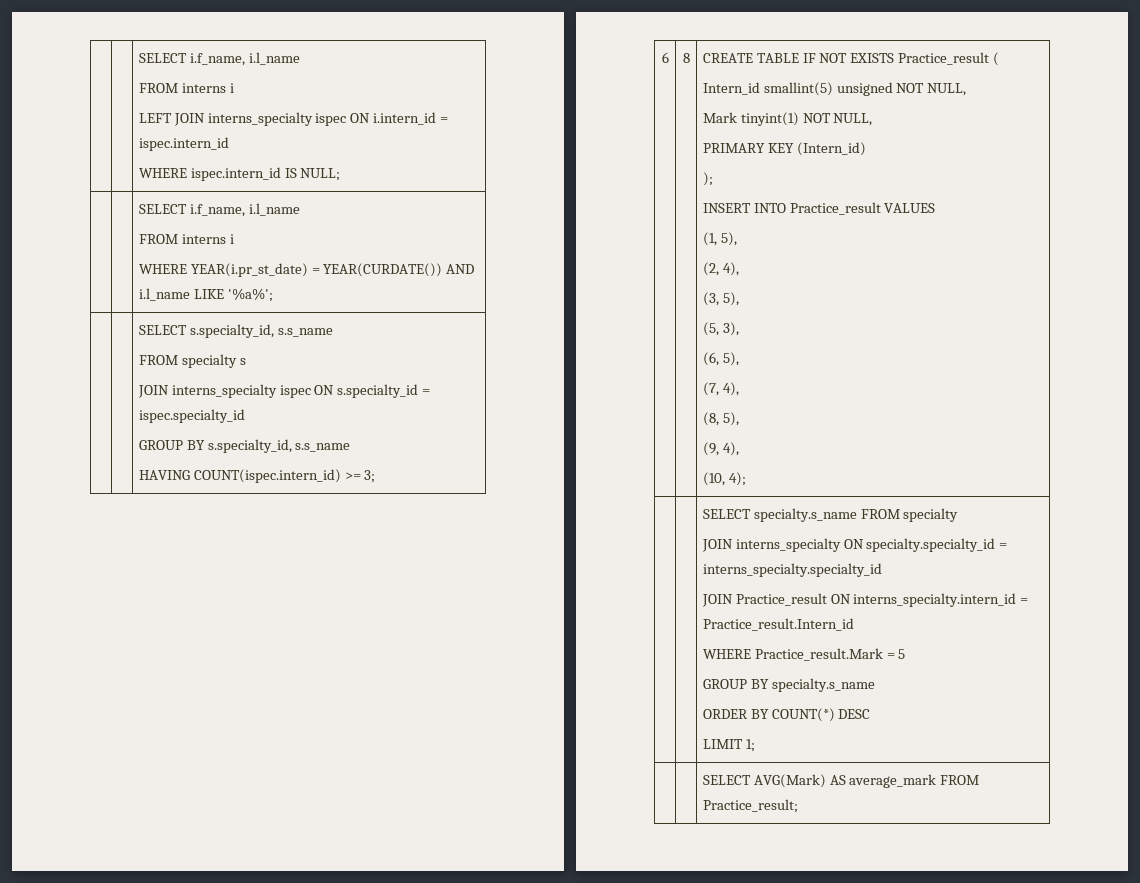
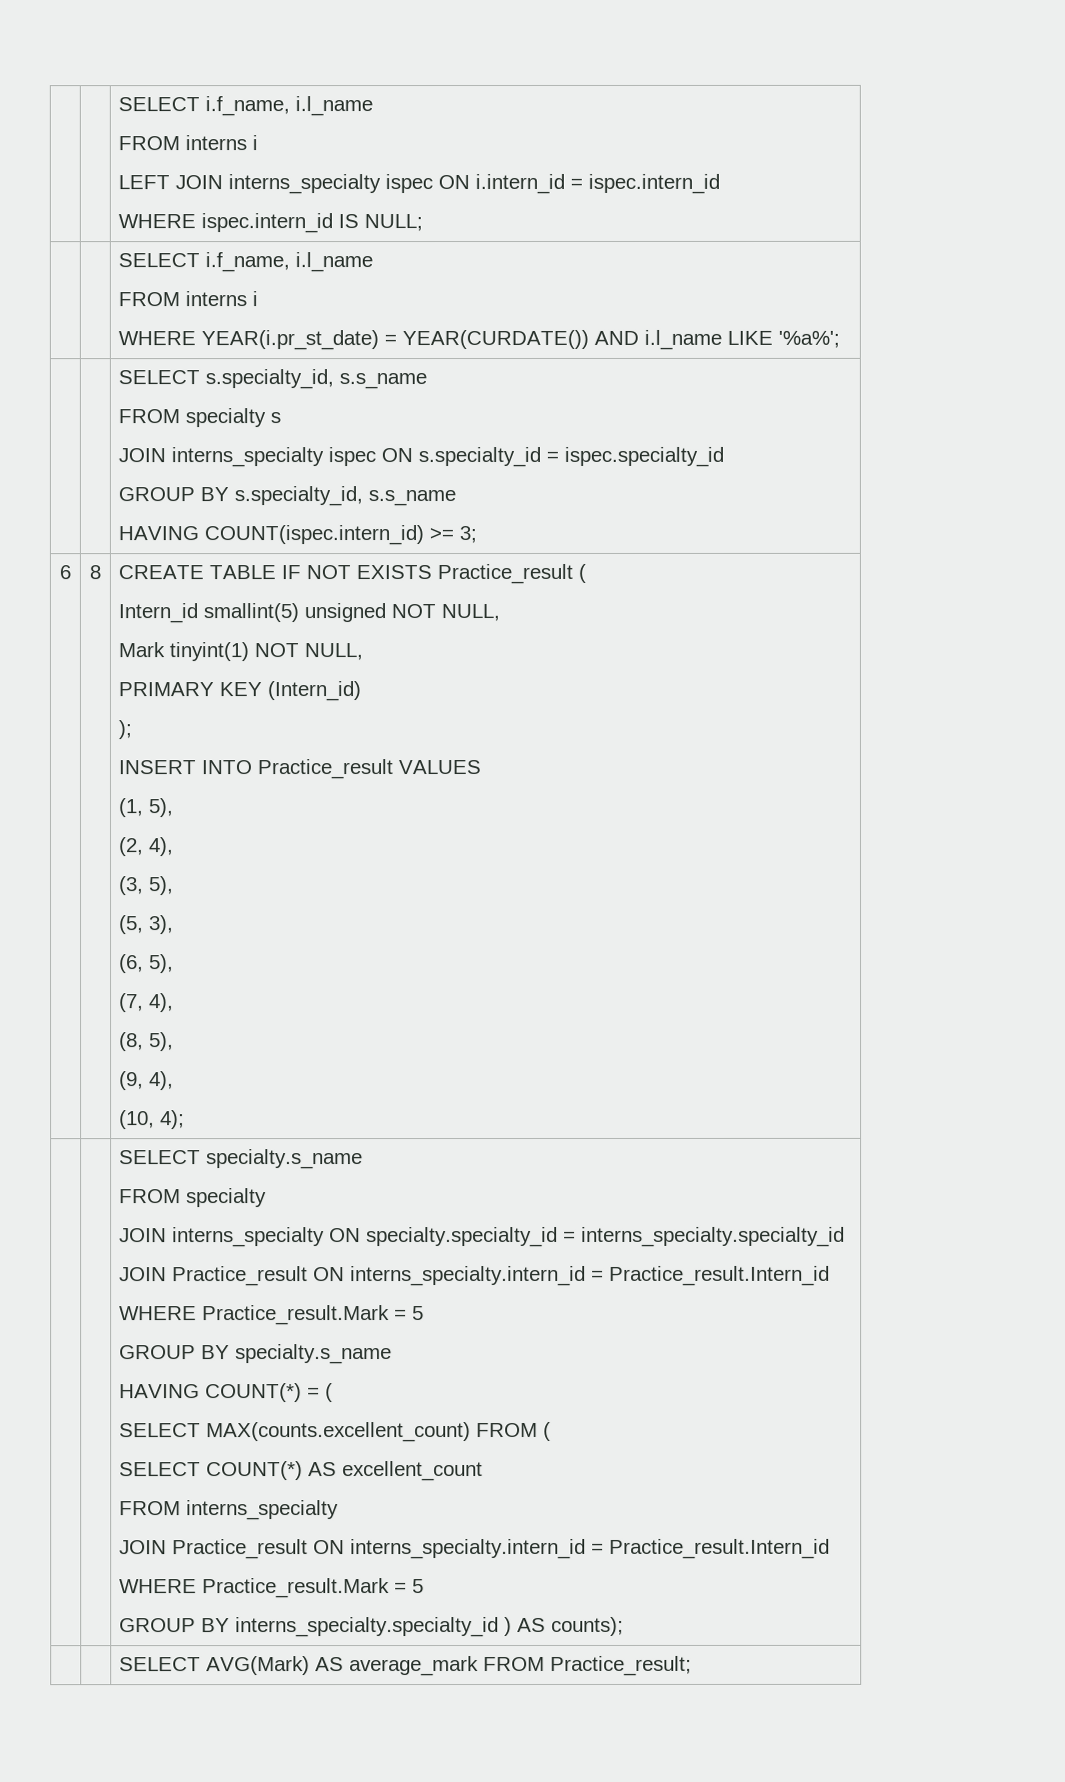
(857, 515) none -> (364, 1159) //
[702,708,871,722] [702,739,755,752] ORDER BY COUNT(*) DESC // LIMIT 1; -> [119,1383,334,1403] [119,1421,552,1443] [119,1461,484,1482] [119,1500,340,1521] [119,1538,831,1560] [119,1578,425,1599] [119,1616,625,1638] HAVING COUNT(*) = ( // SELECT MAX(counts.excellent_count) FROM ( // SELECT COUNT(*) AS excellent_count // FROM interns_specialty // JOIN Practice_result ON interns_specialty.intern_id = Practice_result.Intern_id // WHERE Practice_result.Mark = 5 // GROUP BY interns_specialty.specialty_id ) AS counts);

